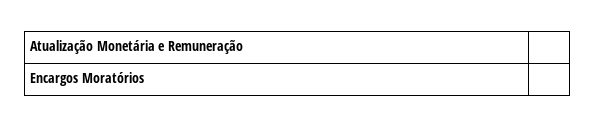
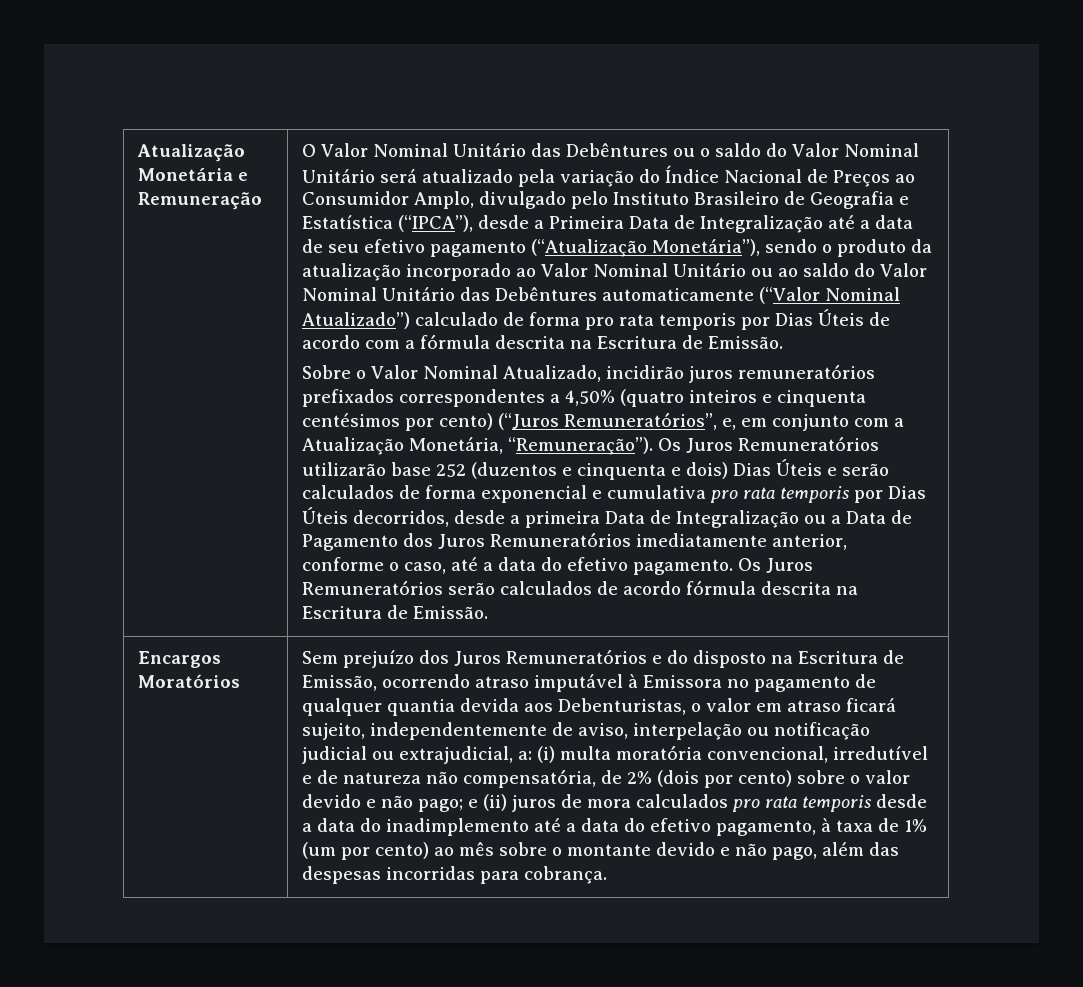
[29,72,144,86] // Encargos Moratórios | -> [302,143,920,157] [302,165,916,187] [302,191,910,209] [302,215,914,233] [302,239,933,257] [302,263,928,281] [302,287,901,304] [302,309,891,330] [302,334,784,349] [302,364,876,383] [302,389,867,407] [302,412,905,431] [302,436,880,455] [302,459,890,480] [302,485,927,503] [302,507,913,528] [302,532,848,551] [302,557,814,575] [302,580,859,595] [302,605,489,619] [138,651,222,668] [138,674,241,688] [302,649,905,668] [302,674,877,692] [302,698,897,716] [302,722,871,740] [302,745,929,764] [302,769,911,788] [302,794,928,812] [302,818,928,836] [302,842,900,860] [302,866,608,884] O Valor Nominal Unitário das Debêntures ou o saldo do Valor Nominal Unitário será atualizado pela variação do Índice Nacional de Preços ao Consumidor Amplo, divulgado pelo Instituto Brasileiro de Geografia e Estatística (“IPCA”), desde a Primeira Data de Integralização até a data de seu efetivo pagamento (“Atualização Monetária”), sendo o produto da atualização incorporado ao Valor Nominal Unitário ou ao saldo do Valor Nominal Unitário das Debêntures automaticamente (“Valor Nominal Atualizado”) calculado de forma pro rata temporis por Dias Úteis de acordo com a fórmula descrita na Escritura de Emissão. // Sobre o Valor Nominal Atualizado, incidirão juros remuneratórios prefixados correspondentes a 4,50% (quatro inteiros e cinquenta centésimos por cento) (“Juros Remuneratórios”, e, em conjunto com a Atualização Monetária, “Remuneração”). Os Juros Remuneratórios utilizarão base 252 (duzentos e cinquenta e dois) Dias Úteis e serão calculados de forma exponencial e cumulativa pro rata temporis por Dias Úteis decorridos, desde a primeira Data de Integralização ou a Data de Pagamento dos Juros Remuneratórios imediatamente anterior, conforme o caso, até a data do efetivo pagamento. Os Juros Remuneratórios serão calculados de acordo fórmula descrita na Escritura de Emissão. // Encargos Moratórios | Sem prejuízo dos Juros Remuneratórios e do disposto na Escritura de Emissão, ocorrendo atraso imputável à Emissora no pagamento de qualquer quantia devida aos Debenturistas, o valor em atraso ficará sujeito, independentemente de aviso, interpelação ou notificação judicial ou extrajudicial, a: (i) multa moratória convencional, irredutível e de natureza não compensatória, de 2% (dois por cento) sobre o valor devido e não pago; e (ii) juros de mora calculados pro rata temporis desde a data do inadimplemento até a data do efetivo pagamento, à taxa de 1% (um por cento) ao mês sobre o montante devido e não pago, além das despesas incorridas para cobrança.

